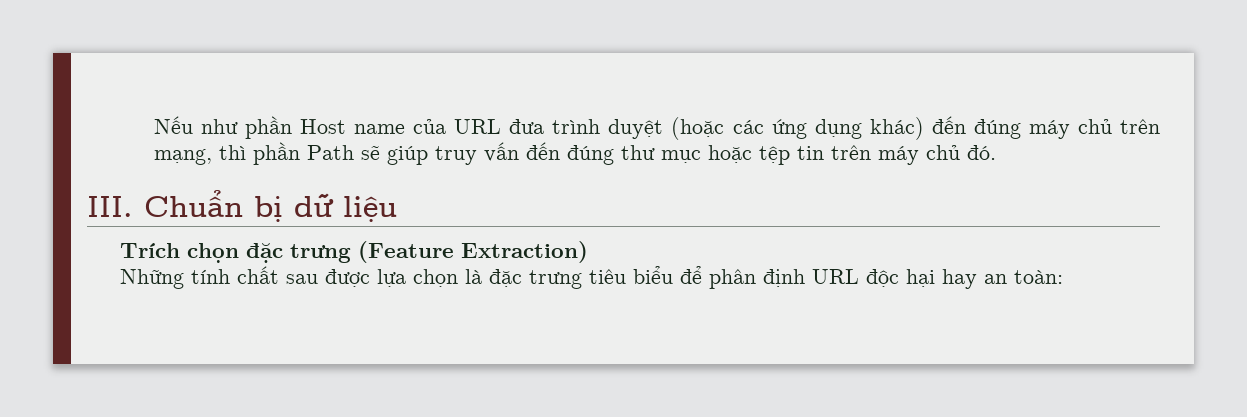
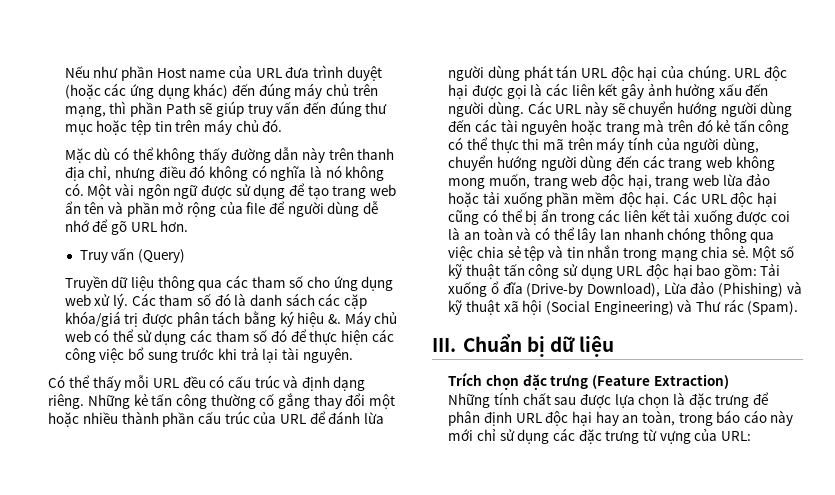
(996, 152) none -> [64,147,395,163] [64,165,385,181] [64,183,396,199] [64,201,378,217] [64,219,189,235] [79,247,185,263] [64,275,394,291] [64,293,367,309] [64,311,398,327] [64,329,394,345] [64,347,353,363] [48,375,366,391] [48,393,395,409] [48,411,384,427] [448,65,787,81] [448,83,769,99] [448,101,793,117] [448,119,790,135] [448,137,759,153] [448,155,775,171] [448,173,771,189] [448,191,777,207] [448,209,791,225] [448,227,775,243] [448,245,795,261] [448,263,781,279] [448,281,802,297] [448,299,799,315] // Mặc dù có thể không thấy đường dẫn này trên thanh địa chỉ, nhưng điều đó không có nghĩa là nó không có. Một vài ngôn ngữ được sử dụng để tạo trang web ẩn tên và phần mở rộng của file để người dùng dễ nhớ để gõ URL hơn. // Truy vấn (Query) // Truyền dữ liệu thông qua các tham số cho ứng dụng web xử lý. Các tham số đó là danh sách các cặp khóa/giá trị được phân tách bằng ký hiệu &. Máy chủ web có thể sử dụng các tham số đó để thực hiện các công việc bổ sung trước khi trả lại tài nguyên. // Có thể thấy mỗi URL đều có cấu trúc và định dạng riêng. Những kẻ tấn công thường cố gắng thay đổi một hoặc nhiều thành phần cấu trúc của URL để đánh lừa người dùng phát tán URL độc hại của chúng. URL độc hại được gọi là các liên kết gây ảnh hưởng xấu đến người dùng. Các URL này sẽ chuyển hướng người dùng đến các tài nguyên hoặc trang mà trên đó kẻ tấn công có thể thực thi mã trên máy tính của người dùng, chuyển hướng người dùng đến các trang web không mong muốn, trang web độc hại, trang web lừa đảo hoặc tải xuống phần mềm độc hại. Các URL độc hại cũng có thể bị ẩn trong các liên kết tải xuống được coi là an toàn và có thể lây lan nhanh chóng thông qua việc chia sẻ tệp và tin nhắn trong mạng chia sẻ. Một số kỹ thuật tấn công sử dụng URL độc hại bao gồm: Tải xuống ổ đĩa (Drive-by Download), Lừa đảo (Phishing) và kỹ thuật xã hội (Social Engineering) và Thư rác (Spam).
[589,266,674,284] tiêu biểu -> (750, 401) none
[1014,270,1064,284] toàn: -> [641,410,794,426] [448,428,751,444] toàn, trong báo cáo này mới chỉ sử dụng các đặc trưng từ vựng của URL:

